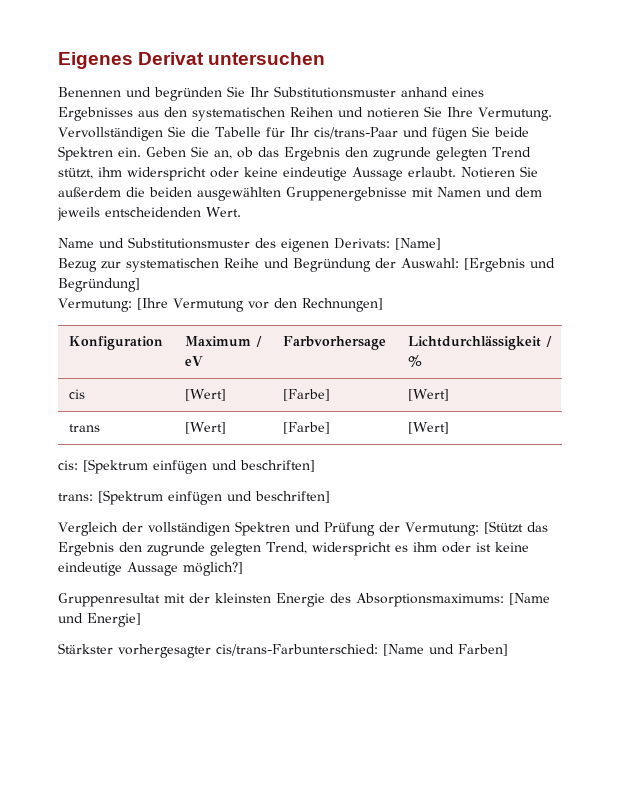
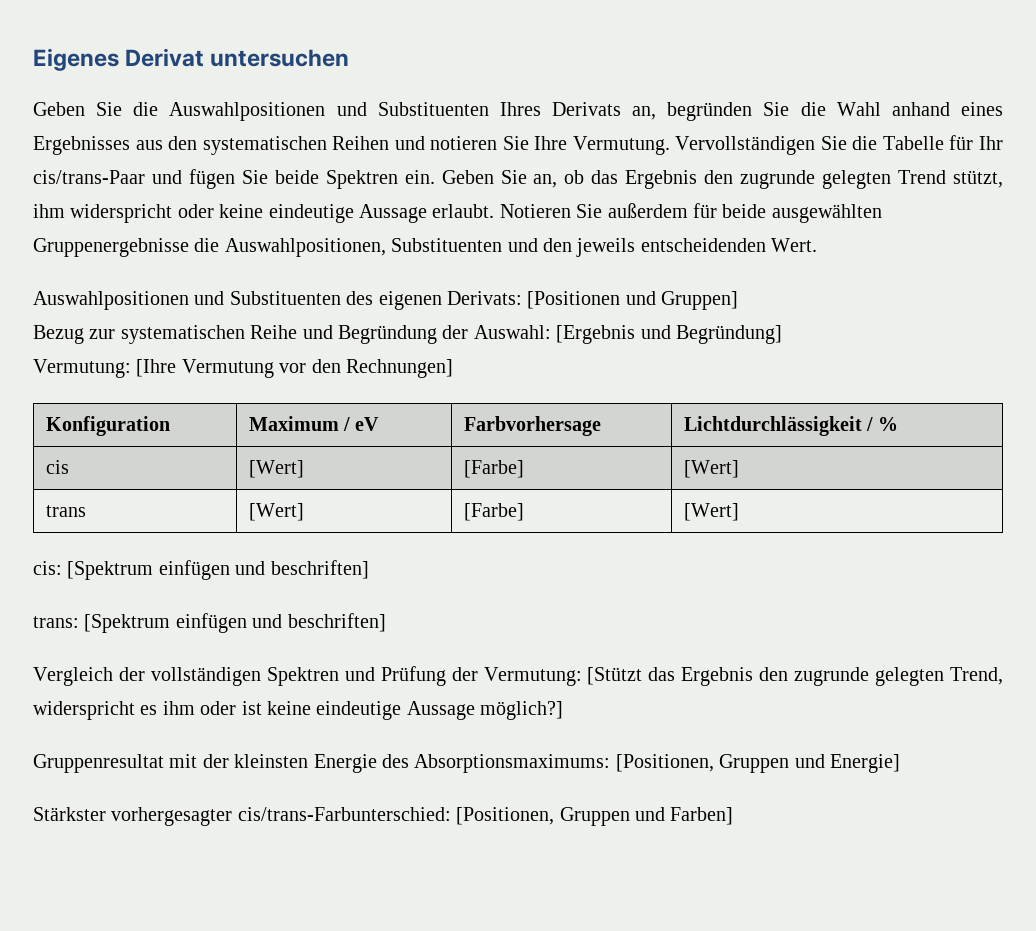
[58,86,396,101] Benennen und begründen Sie Ihr Substitutionsmuster -> [33,102,881,121] Geben Sie die Auswahlpositionen und Substituenten Ihres Derivats an, begründen Sie die Wahl
[126,187,542,201] [57,207,241,221] [58,237,441,252] die beiden ausgewählten Gruppenergebnisse mit Namen und dem jeweils entscheidenden Wert. // Name und Substitutionsmuster des eigenen Derivats: [Name] -> [692,203,882,223] [33,238,818,257] [33,291,739,310] für beide ausgewählten Gruppenergebnisse die Auswahlpositionen, Substituenten und den jeweils entscheidenden Wert. // Auswahlpositionen und Substituenten des eigenen Derivats: [Positionen und Gruppen]
[509,593,550,605] [Name -> [615,754,790,773] [Positionen, Gruppen
[383,644,424,656] [Name -> [456,807,630,826] [Positionen, Gruppen

